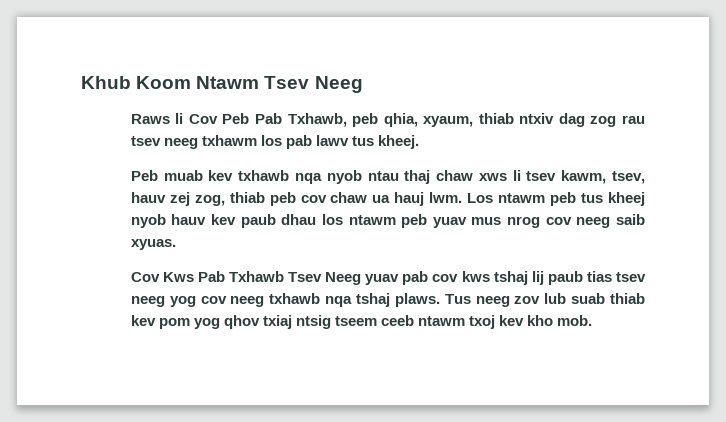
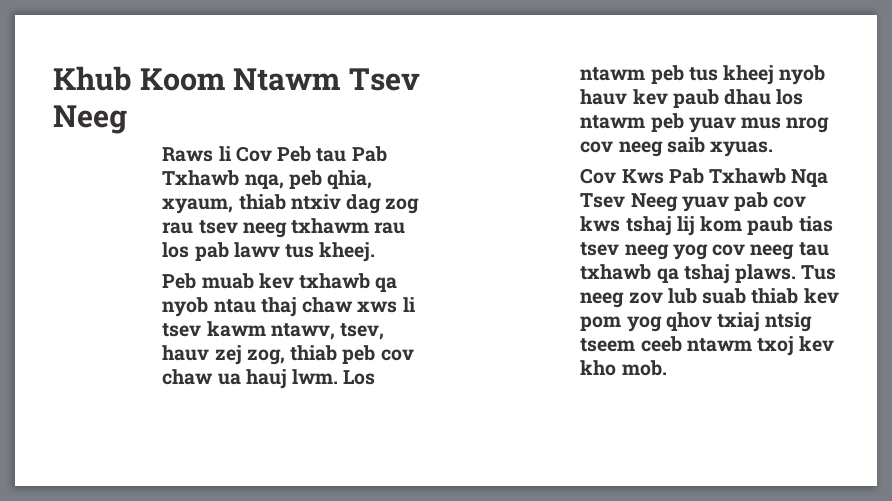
[255,113,347,127] Pab Txhawb, -> [316,146,387,162] [162,170,284,189] tau Pab Txhawb nqa,
(257, 140) none -> [374,222,406,234] rau
[294,173,322,184] nqa -> [375,277,398,292] qa
[561,170,607,184] kawm, -> [206,321,335,340] kawm ntawv,
(285, 276) none -> [791,169,829,187] Nqa
(544, 278) none -> [700,216,743,232] kom
[269,293,353,307] txhawb nqa -> [798,242,829,256] [580,264,679,283] tau txhawb qa

